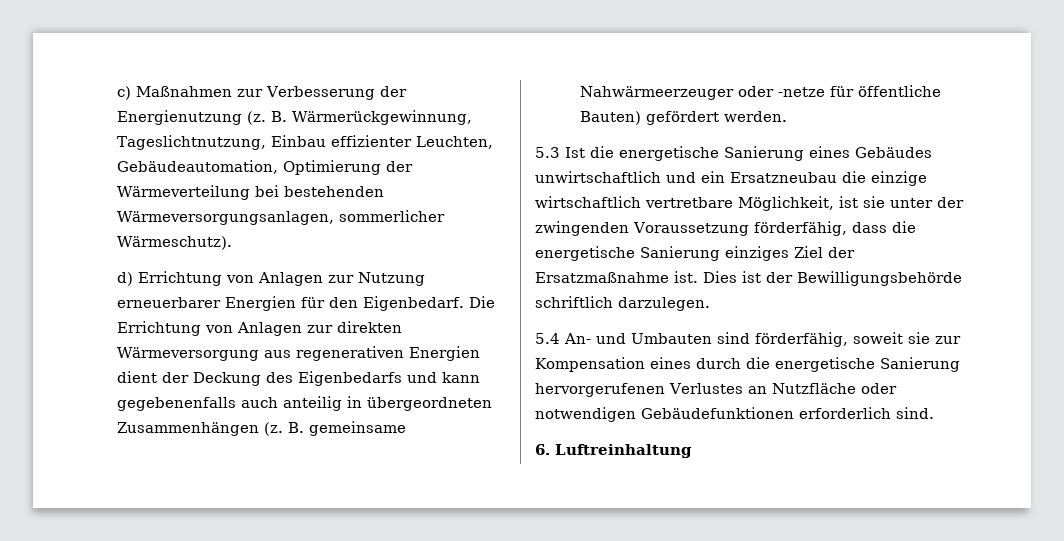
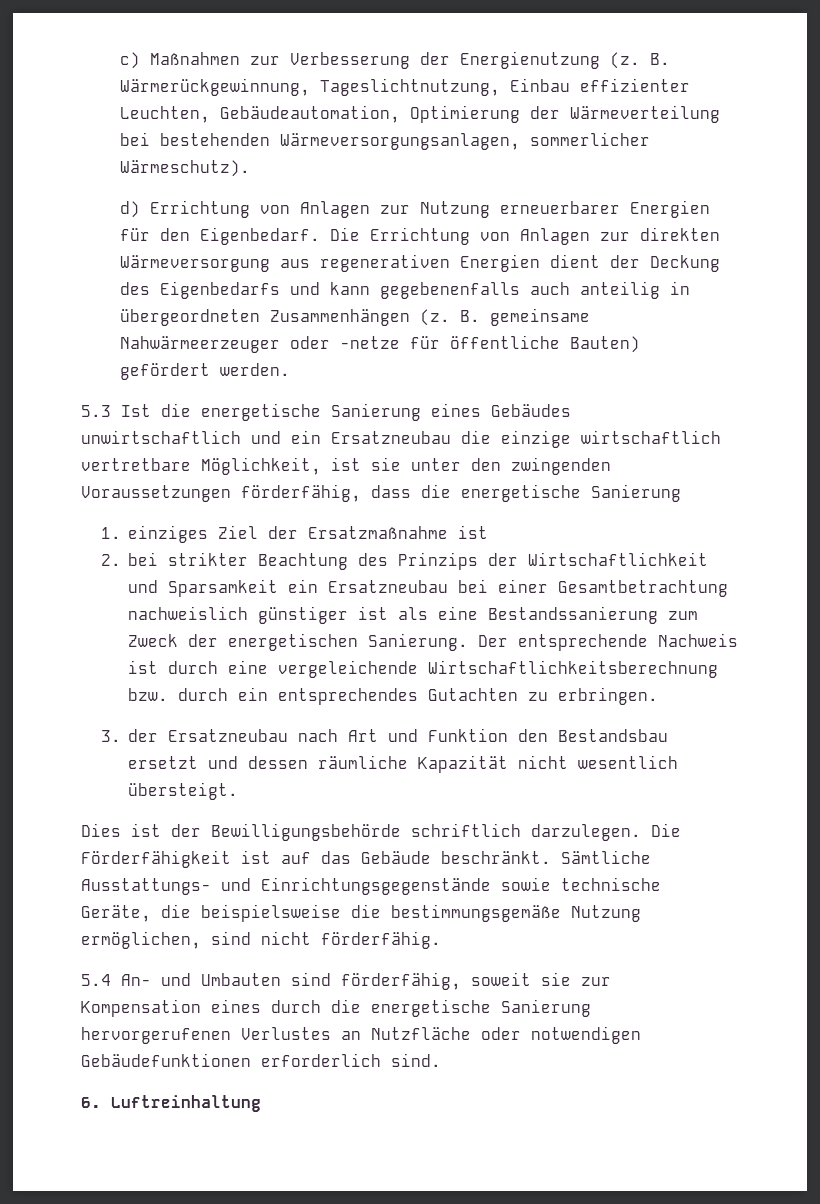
[937,197,964,208] [535,221,749,236] der zwingenden Voraussetzung -> [471,457,611,475] [81,485,231,502] den zwingenden Voraussetzungen
(720, 253) none -> [100,527,121,539] // 1.
[674,271,698,283] ist. -> [458,525,489,539] [100,552,709,570] [128,579,729,597] [128,606,699,624] [128,633,739,651] [128,660,719,678] [128,687,659,705] [100,728,669,742] [128,755,679,773] [128,782,239,800] ist // 2. bei strikter Beachtung des Prinzips der Wirtschaftlichkeit und Sparsamkeit ein Ersatzneubau bei einer Gesamtbetrachtung nachweislich günstiger ist als eine Bestandssanierung zum Zweck der energetischen Sanierung. Der entsprechende Nachweis ist durch eine vergeleichende Wirtschaftlichkeitsberechnung bzw. durch ein entsprechendes Gutachten zu erbringen. // 3. der Ersatzneubau nach Art und Funktion den Bestandsbau ersetzt und dessen räumliche Kapazität nicht wesentlich übersteigt. //
(710, 304) none -> [651,823,681,837] [81,850,651,868] [81,877,661,895] [81,904,641,922] [81,931,441,949] Die Förderfähigkeit ist auf das Gebäude beschränkt. Sämtliche Ausstattungs- und Einrichtungsgegenstände sowie technische Geräte, die beispielsweise die bestimmungsgemäße Nutzung ermöglichen, sind nicht förderfähig.

